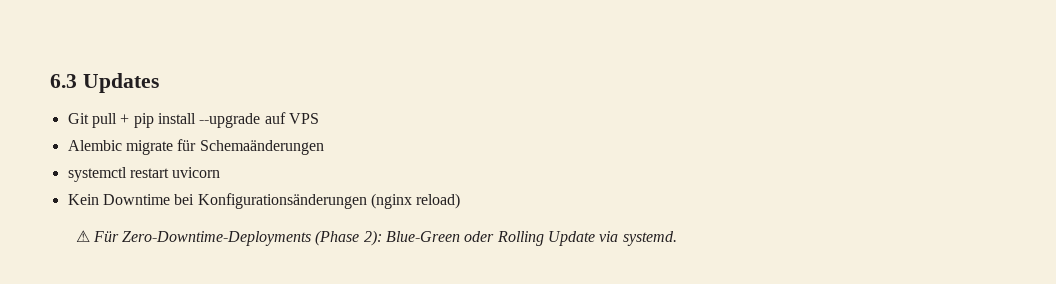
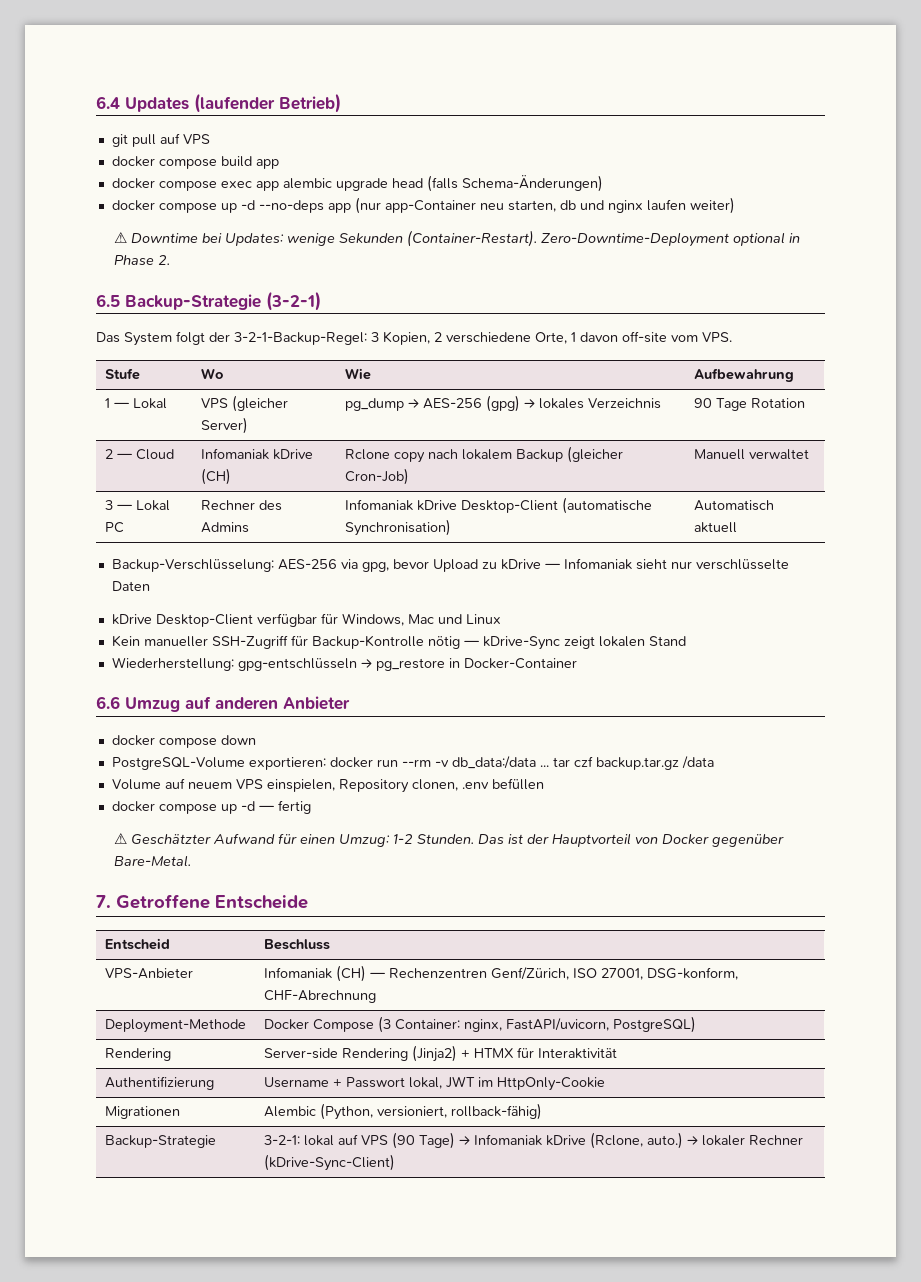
[50,74,77,88] 6.3 -> [96,96,120,109] 6.4
[67,112,319,128] [67,139,324,155] [67,167,221,182] [67,193,461,209] [75,230,677,246] // Git pull + pip install --upgrade auf VPS // Alembic migrate für Schemaänderungen // systemctl restart uvicorn // Kein Downtime bei Konfigurationsänderungen (nginx reload) // ⚠ Für Zero-Downtime-Deployments (Phase 2): Blue-Green oder Rolling Update via systemd. -> [194,93,341,113] [111,133,210,147] [111,156,279,169] [111,175,603,192] [111,197,735,214] [114,230,801,247] [114,255,171,265] [96,291,321,311] [96,331,732,346] [104,368,140,380] [200,368,223,379] [344,368,371,380] [693,368,794,382] [104,398,167,409] [200,395,288,412] [200,417,248,434] [344,395,661,412] [693,398,805,411] [104,449,174,460] [200,448,313,460] [200,468,231,485] [344,446,623,463] [344,468,409,485] [693,449,809,460] [104,500,170,511] [104,522,124,533] [200,500,282,511] [200,522,249,533] [344,497,652,514] [344,519,451,536] [693,500,774,511] [693,522,737,533] [111,558,789,572] [111,581,150,591] [111,613,501,627] [111,635,686,650] [111,657,577,671] [96,696,350,712] [111,735,256,748] [111,756,714,770] [111,778,544,793] [111,800,311,814] [114,833,785,847] [114,855,192,867] [96,894,308,909] [104,938,170,950] [263,939,330,950] [104,968,193,979] [263,965,738,982] [263,990,376,1003] [104,1019,246,1033] [263,1016,696,1033] [104,1048,171,1061] [263,1045,617,1062] [104,1076,214,1090] [263,1076,605,1091] [104,1106,180,1119] [263,1103,542,1120] [104,1135,216,1148] [263,1132,803,1149] [263,1154,395,1171] (laufender Betrieb) // git pull auf VPS // docker compose build app // docker compose exec app alembic upgrade head (falls Schema-Änderungen) // docker compose up -d --no-deps app (nur app-Container neu starten, db und nginx laufen weiter) // ⚠ Downtime bei Updates: wenige Sekunden (Container-Restart). Zero-Downtime-Deployment optional in Phase 2. // 6.5 Backup-Strategie (3-2-1) // Das System folgt der 3-2-1-Backup-Regel: 3 Kopien, 2 verschiedene Orte, 1 davon off-site vom VPS. // Stufe | Wo | Wie | Aufbewahrung // 1 — Lokal | VPS (gleicher Server) | pg_dump → AES-256 (gpg) → lokales Verzeichnis | 90 Tage Rotation // 2 — Cloud | Infomaniak kDrive (CH) | Rclone copy nach lokalem Backup (gleicher Cron-Job) | Manuell verwaltet // 3 — Lokal PC | Rechner des Admins | Infomaniak kDrive Desktop-Client (automatische Synchronisation) | Automatisch aktuell // Backup-Verschlüsselung: AES-256 via gpg, bevor Upload zu kDrive — Infomaniak sieht nur verschlüsselte Daten // kDrive Desktop-Client verfügbar für Windows, Mac und Linux // Kein manueller SSH-Zugriff für Backup-Kontrolle nötig — kDrive-Sync zeigt lokalen Stand // Wiederherstellung: gpg-entschlüsseln → pg_restore in Docker-Container // 6.6 Umzug auf anderen Anbieter // docker compose down // PostgreSQL-Volume exportieren: docker run --rm -v db_data:/data ... tar czf backup.tar.gz /data // Volume auf neuem VPS einspielen, Repository clonen, .env befüllen // docker compose up -d — fertig // ⚠ Geschätzter Aufwand für einen Umzug: 1-2 Stunden. Das ist der Hauptvorteil von Docker gegenüber Bare-Metal. // 7. Getroffene Entscheide // Entscheid | Beschluss // VPS-Anbieter | Infomaniak (CH) — Rechenzentren Genf/Zürich, ISO 27001, DSG-konform, CHF-Abrechnung // Deployment-Methode | Docker Compose (3 Container: nginx, FastAPI/uvicorn, PostgreSQL) // Rendering | Server-side Rendering (Jinja2) + HTMX für Interaktivität // Authentifizierung | Username + Passwort lokal, JWT im HttpOnly-Cookie // Migrationen | Alembic (Python, versioniert, rollback-fähig) // Backup-Strategie | 3-2-1: lokal auf VPS (90 Tage) → Infomaniak kDrive (Rclone, auto.) → lokaler Rechner (kDrive-Sync-Client)

